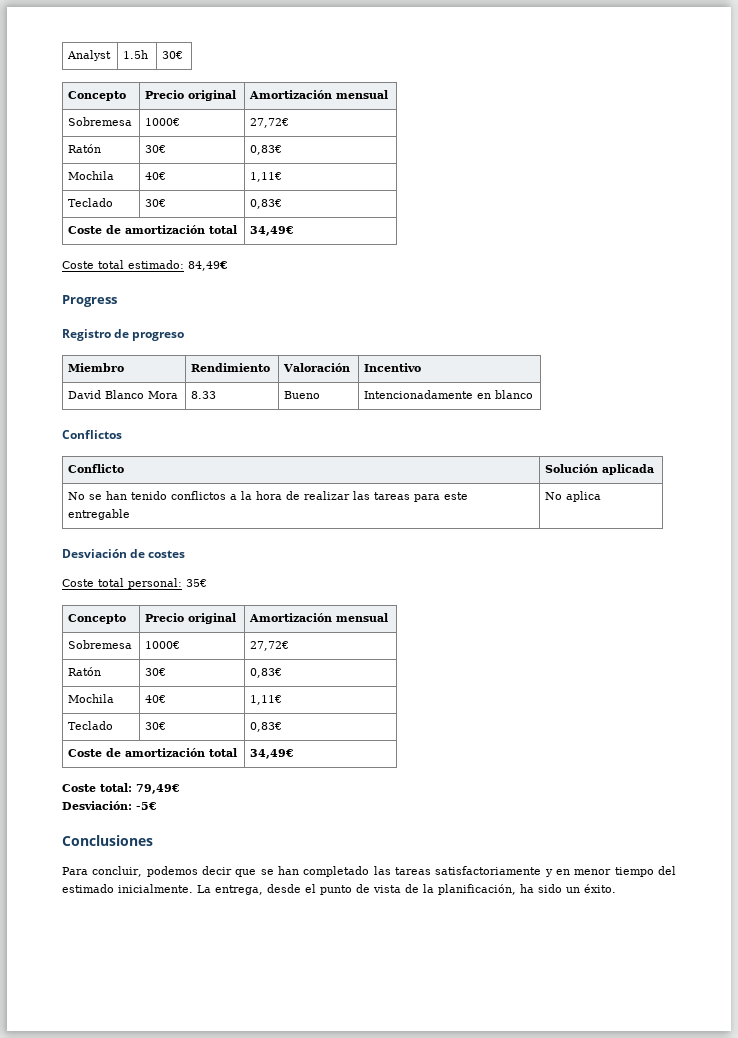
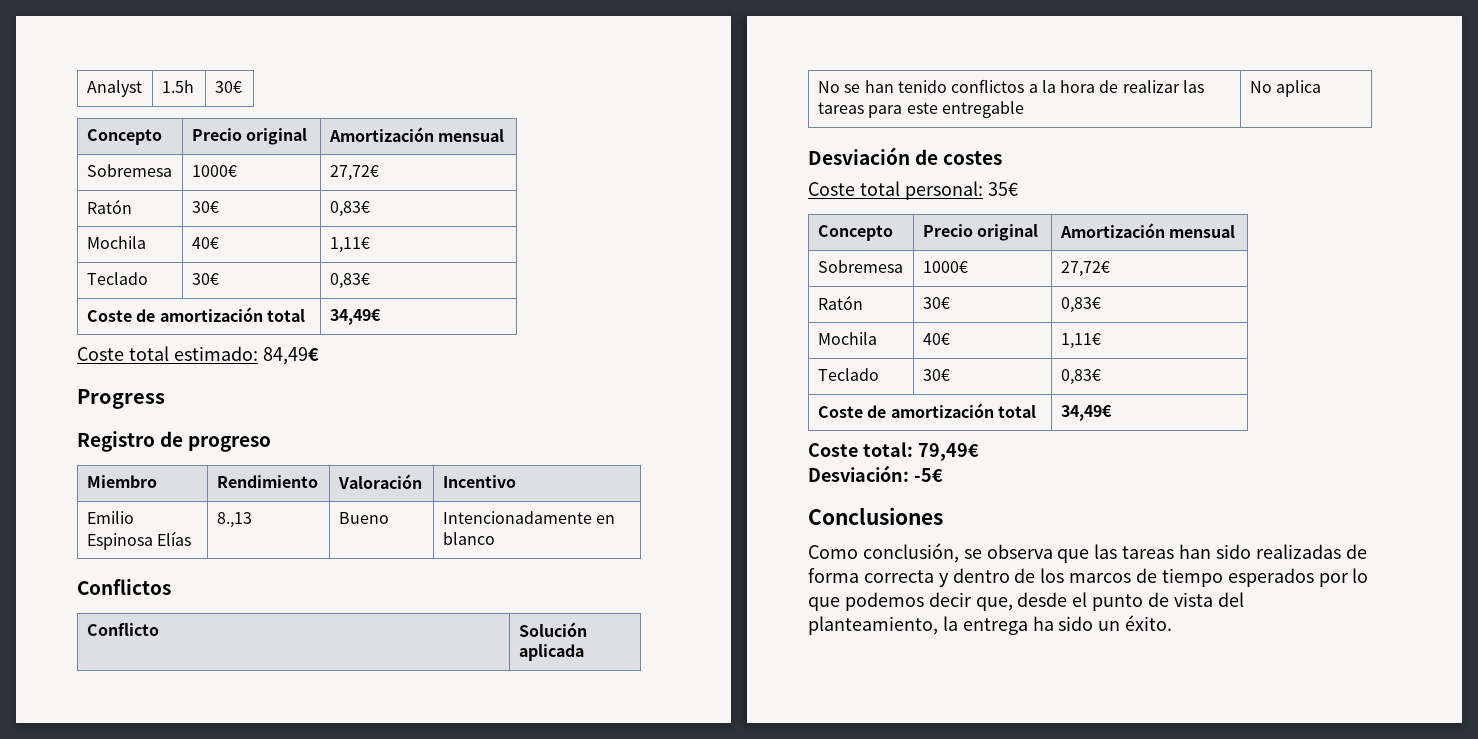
[68,390,179,399] [191,391,217,399] David Blanco Mora | 8.33 -> [86,511,134,524] [86,531,192,550] [216,512,252,528] Emilio Espinosa Elías | 8.,13
[62,866,677,877] [62,884,263,895] Para concluir, podemos decir que se han completado las tareas satisfactoriamente y en menor tiempo del estimado inicialmente. La entrega, -> [808,543,1367,563] [808,568,1369,587] [808,592,1013,611] Como conclusión, se observa que las tareas han sido realizadas de forma correcta y dentro de los marcos de tiempo esperados por lo que podemos decir que,
[405,884,516,895] de la planificación, -> [1217,592,1244,607] [808,616,1028,635] del planteamiento, la entrega

